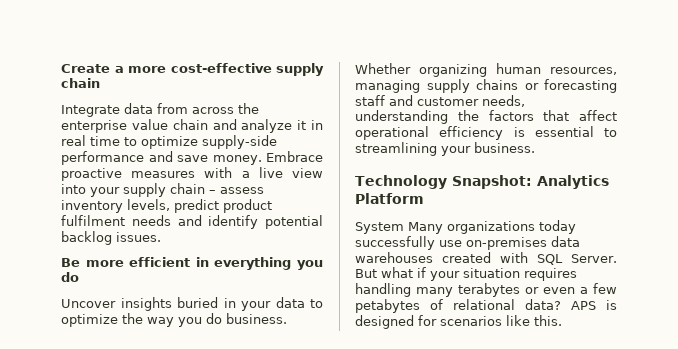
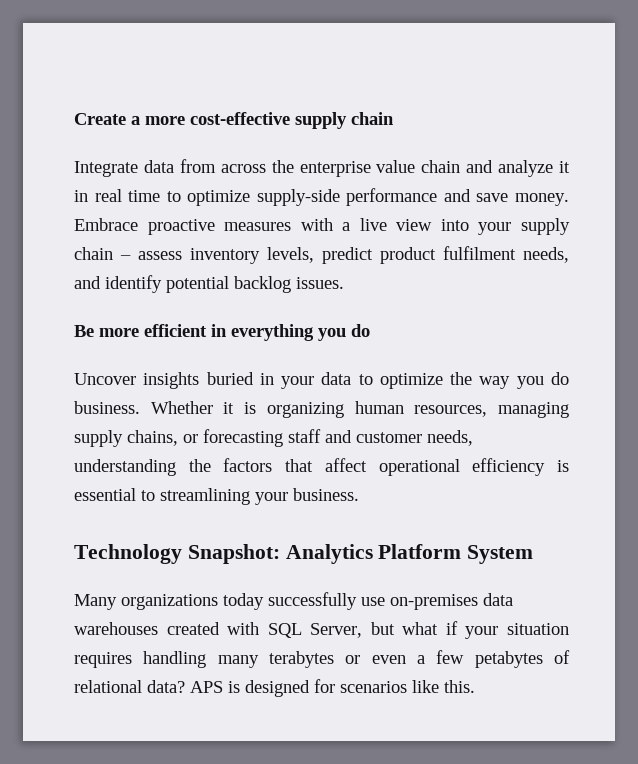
[131,215,171,226] needs -> [523,247,569,263] needs,
(411, 68) none -> [223,402,257,414] it is
[476,79,518,90] chains -> [127,430,178,446] chains,
[355,222,404,234] // System -> [467,545,534,564] System //
[571,254,618,263] [355,269,377,278] Server. But -> [310,622,395,638] Server, but

